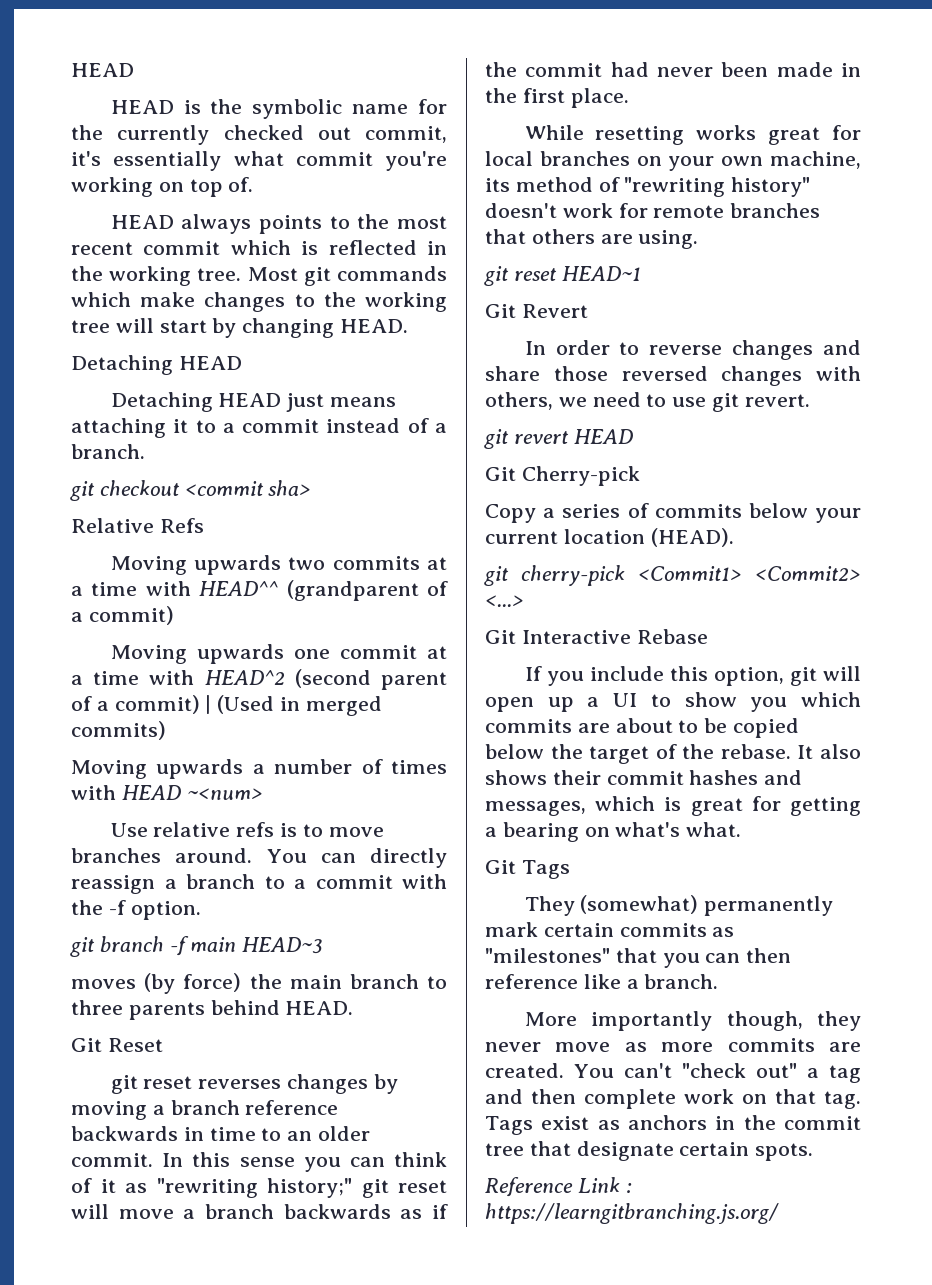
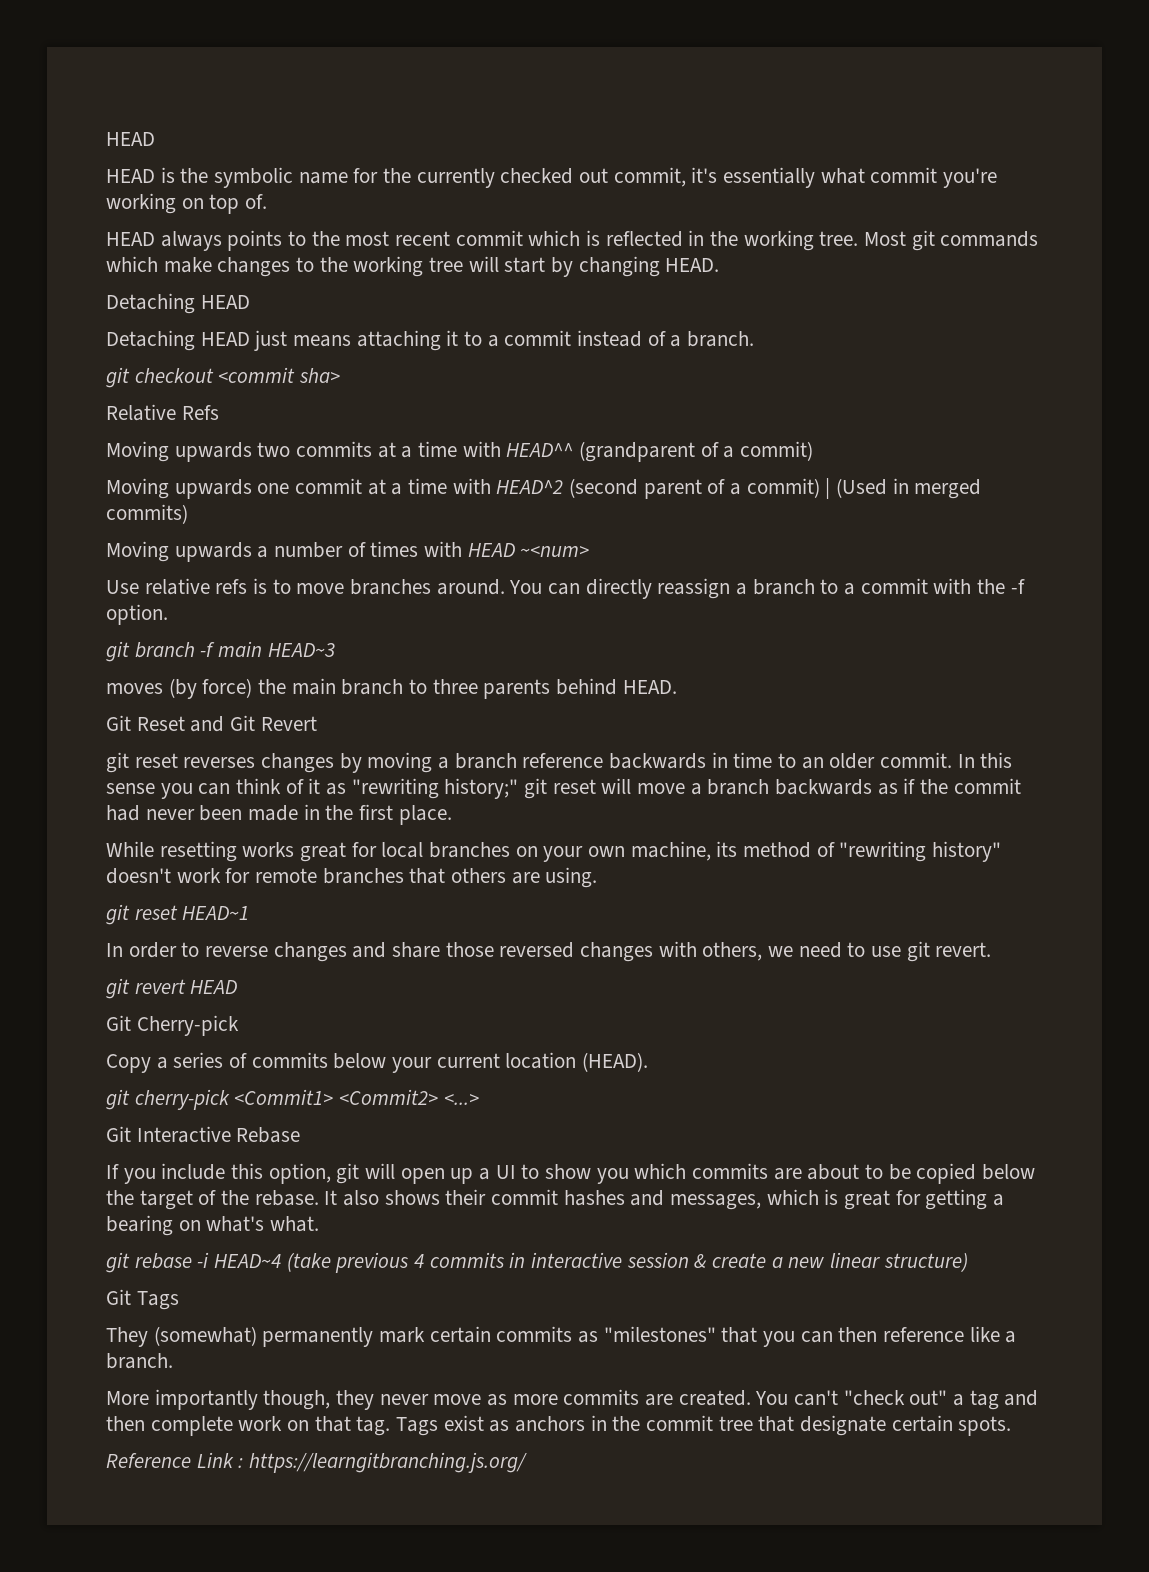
(163, 1045) none -> [190,715,317,732] and Git Revert
[485,304,588,318] // Git Revert -> (250, 913) none
(742, 829) none -> [106,1252,968,1273] // git rebase -i HEAD~4 (take previous 4 commits in interactive session & create a new linear structure)

